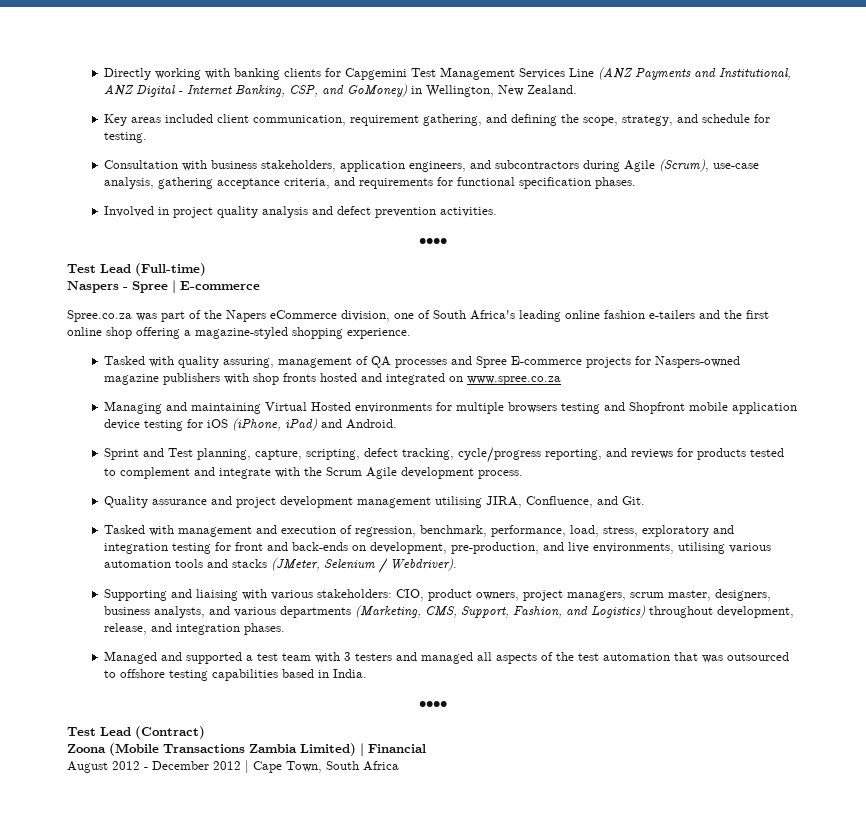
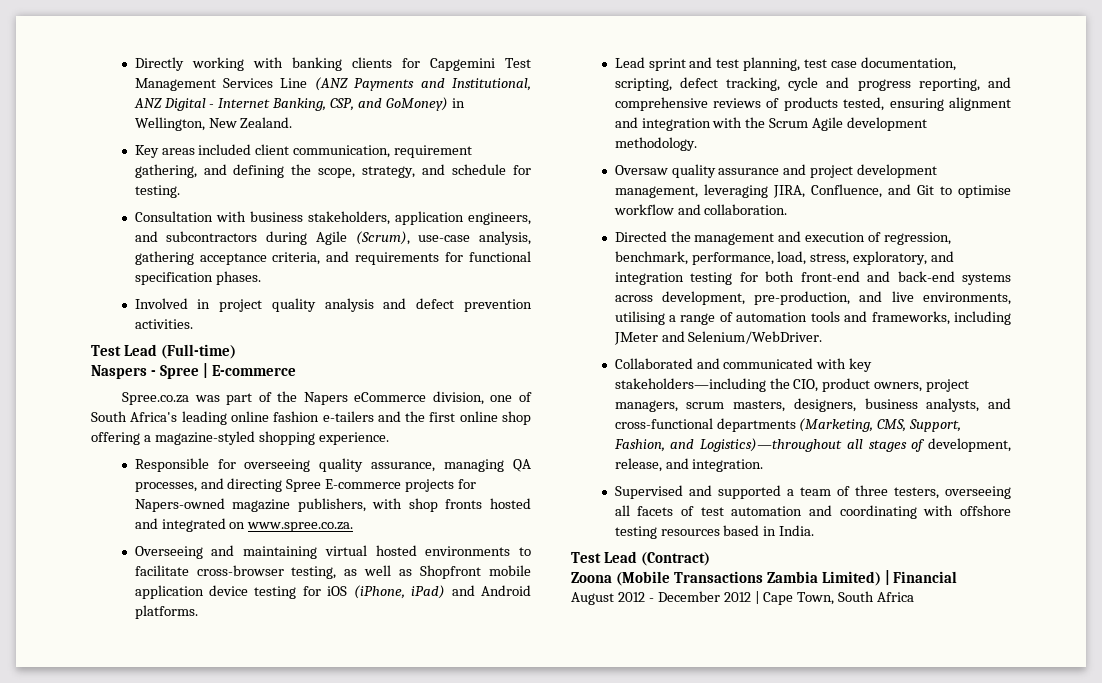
[419,238,447,244] // •••• -> (193, 324) none
[104,356,473,368] Tasked with quality assuring, management of QA processes and -> [134,458,531,472] [134,478,283,492] Responsible for overseeing quality assurance, managing QA processes, and directing
[655,356,741,368] [104,373,221,385] Naspers-owned magazine publishers -> [134,498,366,512] Napers-owned magazine publishers,
[467,376,562,385] [104,401,626,414] www.spree.co.za // Managing and maintaining Virtual Hosted environments for multiple browsers testing and -> [247,522,354,532] [134,545,531,559] [134,565,413,579] www.spree.co.za. // Overseeing and maintaining virtual hosted environments to facilitate cross-browser testing, as well as
[346,419,398,429] [104,447,785,463] [104,467,272,479] Android. // Sprint and Test planning, capture, scripting, defect tracking, cycle/progress reporting, and reviews for products tested to complement and integrate -> [481,585,532,596] [134,605,198,619] [614,57,957,71] [614,77,1011,91] [614,97,1011,111] [614,117,711,131] Android platforms. // Lead sprint and test planning, test case documentation, scripting, defect tracking, cycle and progress reporting, and comprehensive reviews of products tested, ensuring alignment and integration
[478,470,524,479] [104,496,149,508] process. // Quality -> [614,137,697,151] [614,164,716,178] methodology. // Oversaw quality
[357,496,483,508] management utilising -> [614,184,768,198] management, leveraging
[622,496,646,505] [104,525,175,536] Git. // Tasked with -> [916,185,1011,198] [613,204,788,215] [614,231,691,242] Git to optimise workflow and collaboration. // Directed the
[642,525,710,537] exploratory -> [853,251,928,265] exploratory,
[235,542,367,551] front and back-ends on -> [765,271,1011,285] [614,295,653,302] both front-end and back-end systems across
[729,543,772,553] [104,558,458,573] [104,589,393,601] various automation tools and stacks (JMeter, Selenium / Webdriver). // Supporting and liaising with various stakeholders: -> [669,311,1011,325] [613,331,823,345] [614,358,873,372] [614,378,790,392] a range of automation tools and frameworks, including JMeter and Selenium/WebDriver. // Collaborated and communicated with key stakeholders—including the
[668,590,712,601] master, -> [733,400,786,412] masters,
[234,607,277,617] various -> [614,418,713,429] cross-functional
[591,605,795,618] [104,623,286,635] [104,651,790,664] [104,670,117,678] Logistics) throughout development, release, and integration phases. // Managed and supported a test team with 3 testers and managed all aspects of the test automation that was outsourced to -> [700,438,1011,452] [614,458,764,472] [614,485,1012,499] [614,505,954,519] Logistics)—throughout all stages of development, release, and integration. // Supervised and supported a team of three testers, overseeing all facets of test automation and coordinating with
[212,669,279,681] capabilities -> [660,529,720,536] resources
[419,701,447,707] // •••• -> (815, 530) none

